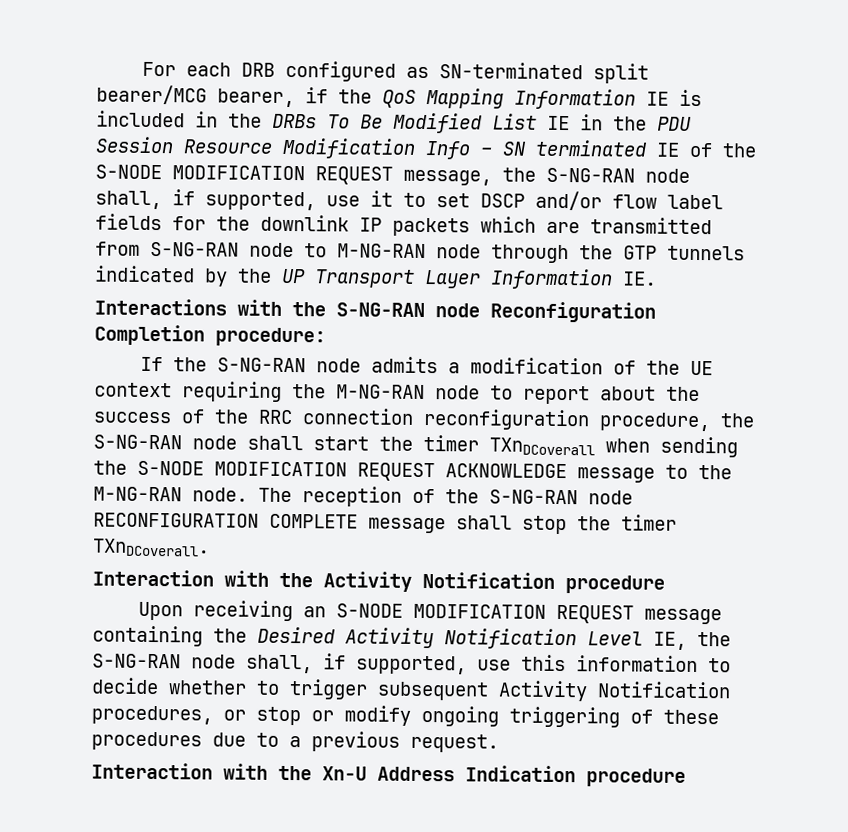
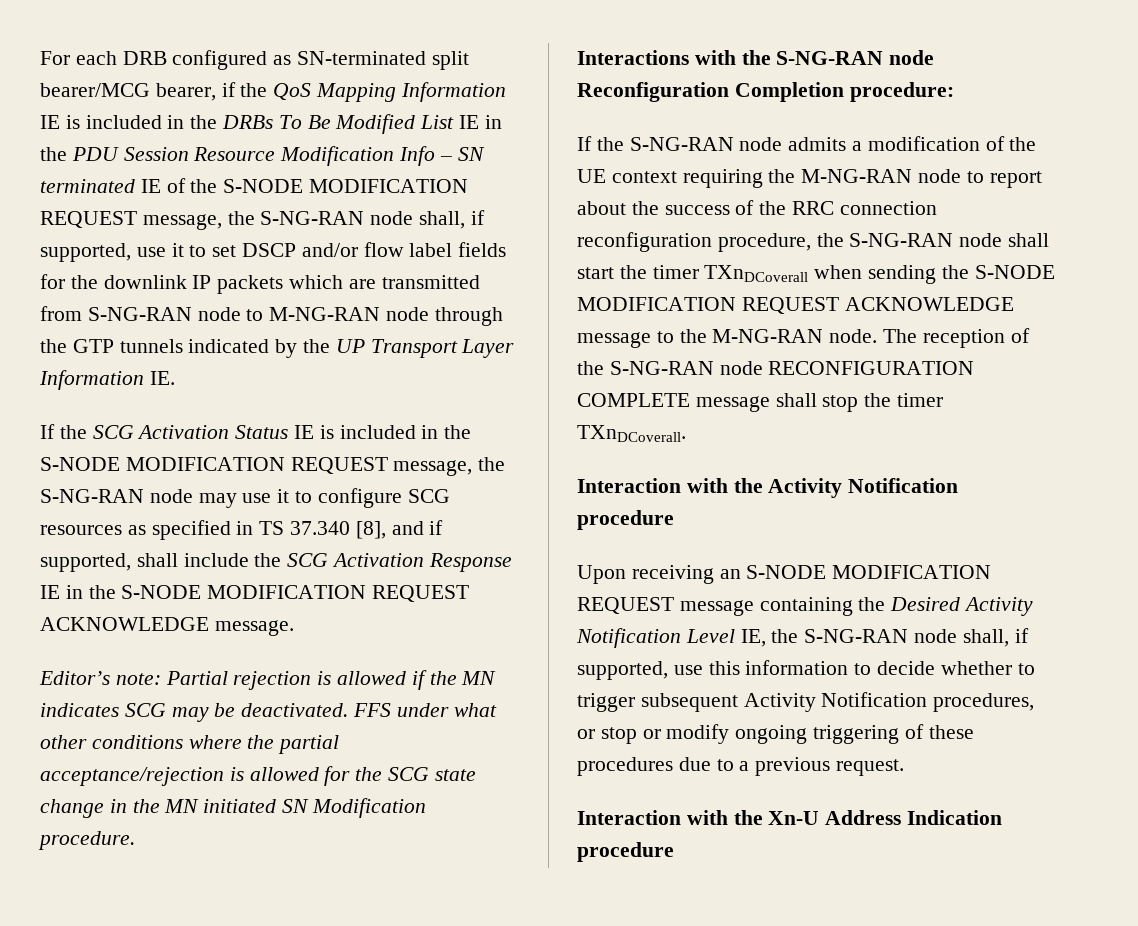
(657, 278) none -> [40,424,472,439] [40,457,506,476] [40,488,450,508] [40,520,444,540] [40,553,512,572] [40,585,470,602] [40,617,294,636] [39,670,497,690] [40,703,497,722] [40,735,340,754] [40,766,476,786] [40,798,426,818] [38,831,135,850] // If the SCG Activation Status IE is included in the S-NODE MODIFICATION REQUEST message, the S-NG-RAN node may use it to configure SCG resources as specified in TS 37.340 [8], and if supported, shall include the SCG Activation Response IE in the S-NODE MODIFICATION REQUEST ACKNOWLEDGE message. // Editor’s note: Partial rejection is allowed if the MN indicates SCG may be deactivated. FFS under what other conditions where the partial acceptance/rejection is allowed for the SCG state change in the MN initiated SN Modification procedure.

